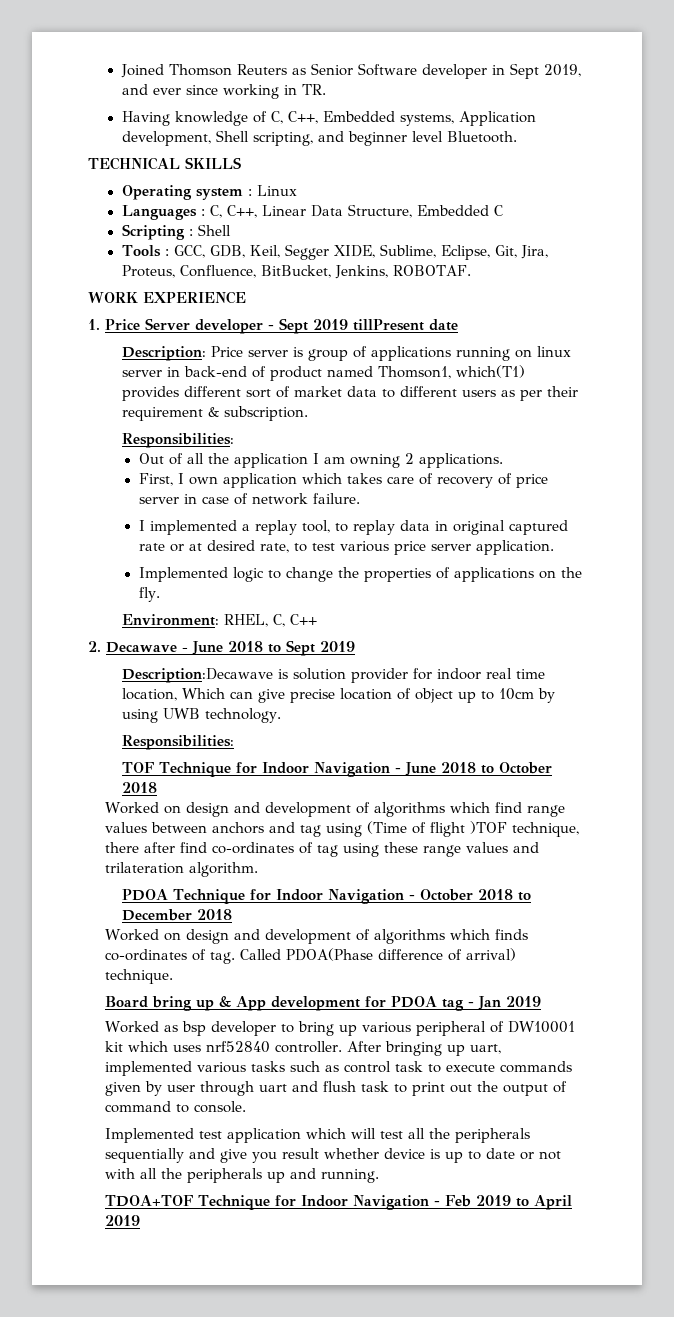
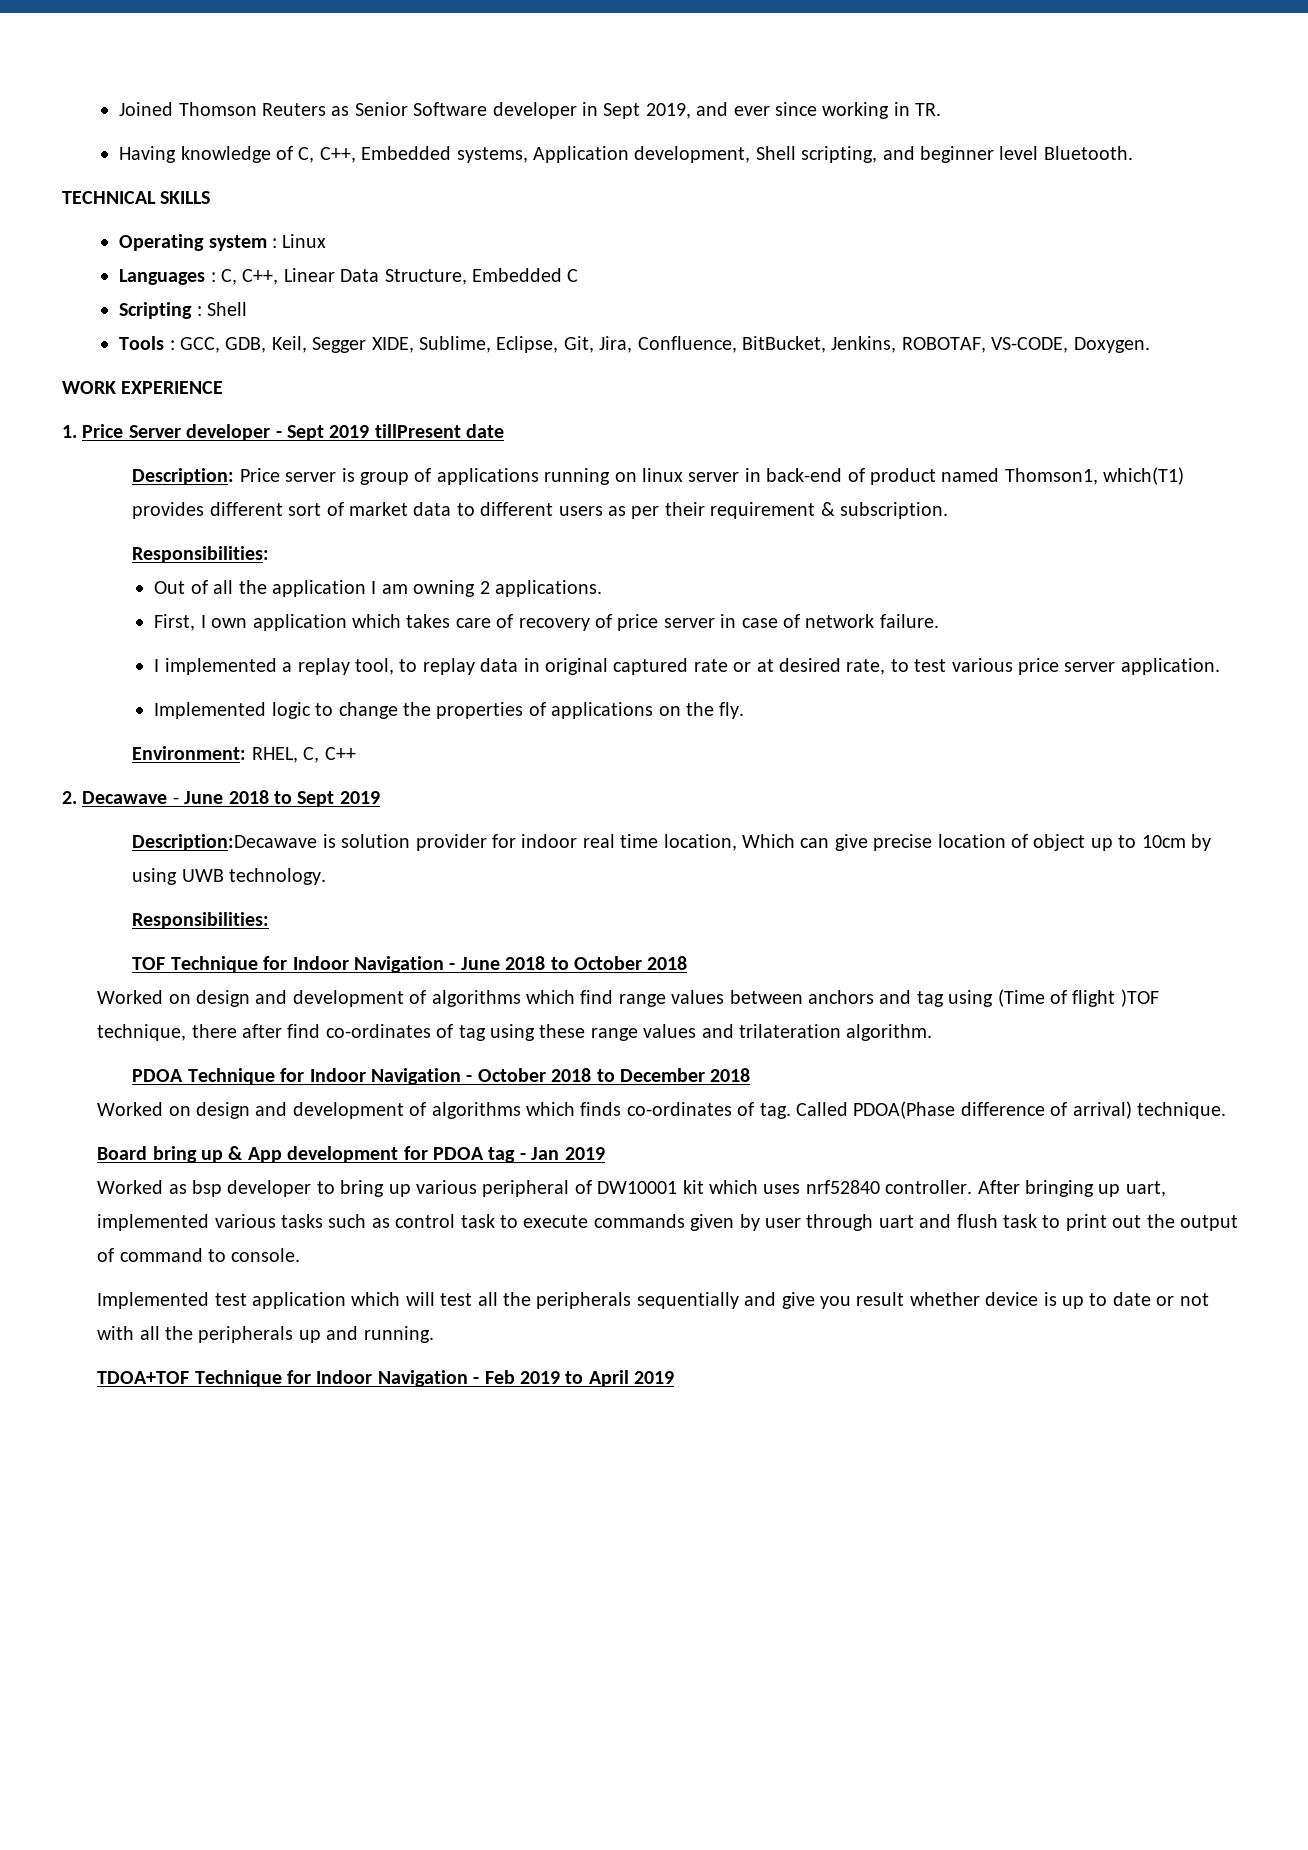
[121,265,175,278] Proteus, -> (633, 344) none
[392,265,471,276] ROBOTAF. -> [901,337,1150,353] ROBOTAF, VS-CODE, Doxygen.

